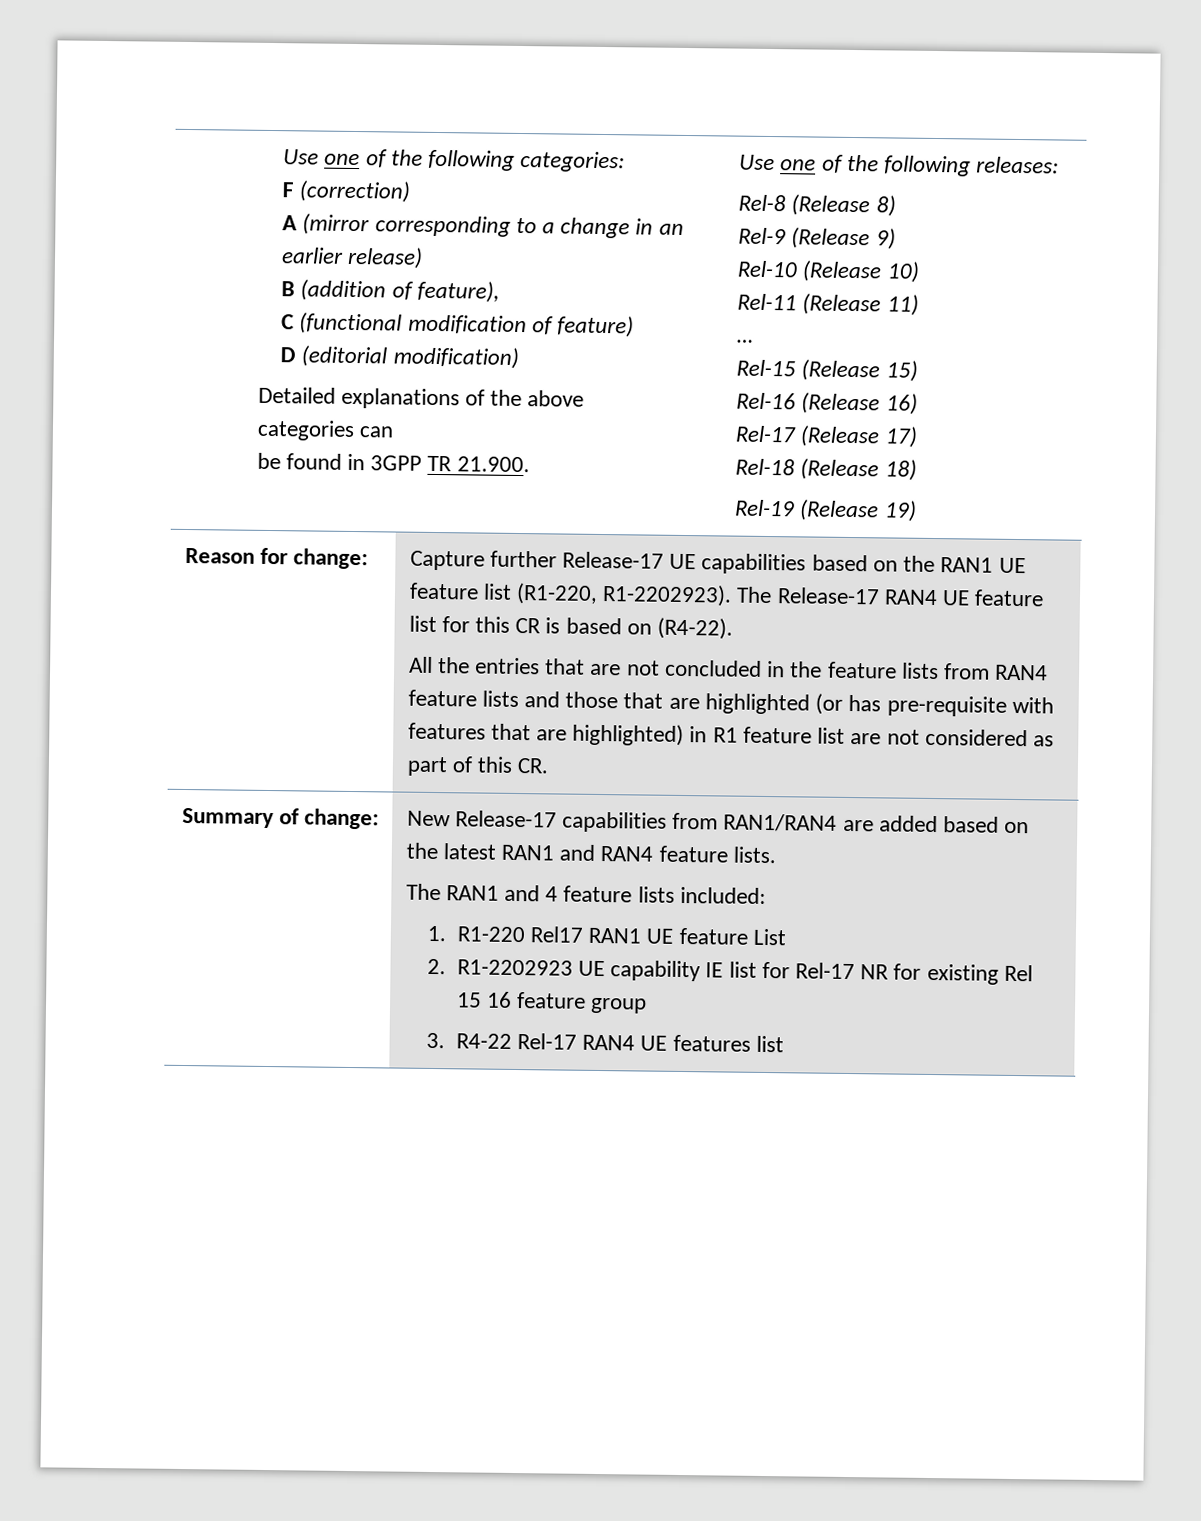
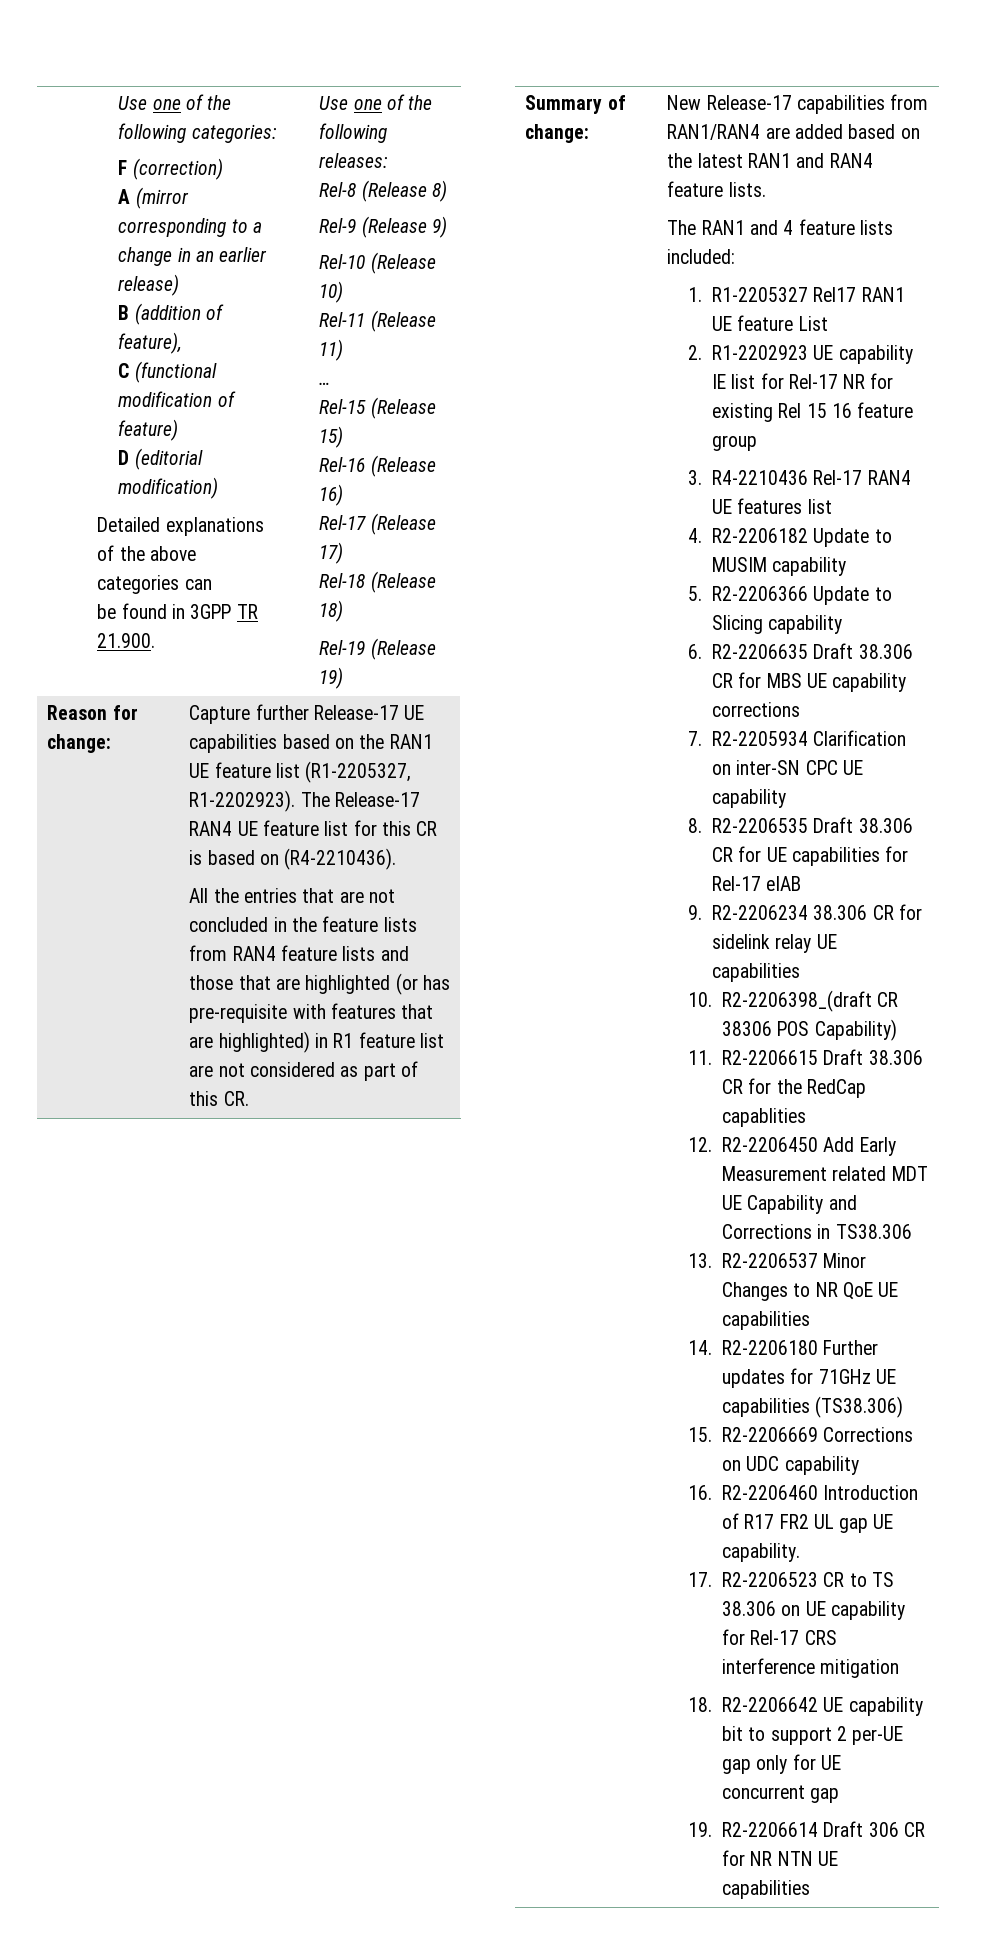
[516,582,599,605] (R1-220, -> [305,761,412,783] (R1-2205327,
[657,617,734,640] (R4-22). -> [284,848,397,870] (R4-2210436).
[456,926,525,943] R1-220 -> [712,287,809,302] R1-2205327
[455,1033,512,1049] R4-22 -> [712,470,809,485] R4-2210436
(784, 1044) none -> [688,528,892,547] [712,557,847,576] [688,586,892,605] [712,615,843,634] [688,643,913,659] [712,672,907,692] [712,702,801,717] [688,730,907,746] [712,760,863,775] [712,789,787,808] [688,817,913,833] [712,846,909,866] [712,876,802,891] [688,904,922,920] [712,934,837,953] [712,963,801,982] [688,990,899,1012] [722,1019,897,1041] [688,1049,923,1065] [722,1078,866,1098] [722,1108,807,1127] [688,1137,896,1156] [722,1166,928,1181] [722,1195,857,1214] [722,1224,912,1239] [688,1253,867,1268] [722,1282,899,1301] [722,1311,811,1330] [688,1340,879,1355] [722,1368,896,1388] [722,1396,904,1418] [688,1427,914,1442] [722,1456,859,1475] [688,1485,919,1500] [722,1513,894,1533] [722,1543,801,1562] [688,1572,894,1587] [722,1601,905,1620] [722,1629,837,1645] [722,1658,900,1678] [688,1697,923,1716] [722,1726,904,1745] [722,1754,841,1774] [722,1785,840,1803] [688,1821,925,1837] [722,1850,838,1866] [722,1880,811,1899] // 4. R2-2206182 Update to MUSIM capability // 5. R2-2206366 Update to Slicing capability // 6. R2-2206635 Draft 38.306 CR for MBS UE capability corrections // 7. R2-2205934 Clarification on inter-SN CPC UE capability // 8. R2-2206535 Draft 38.306 CR for UE capabilities for Rel-17 eIAB // 9. R2-2206234 38.306 CR for sidelink relay UE capabilities // 10. R2-2206398_(draft CR 38306 POS Capability) // 11. R2-2206615 Draft 38.306 CR for the RedCap capablities // 12. R2-2206450 Add Early Measurement related MDT UE Capability and Corrections in TS38.306 // 13. R2-2206537 Minor Changes to NR QoE UE capabilities // 14. R2-2206180 Further updates for 71GHz UE capabilities (TS38.306) // 15. R2-2206669 Corrections on UDC capability // 16. R2-2206460 Introduction of R17 FR2 UL gap UE capability. // 17. R2-2206523 CR to TS 38.306 on UE capability for Rel-17 CRS interference mitigation // 18. R2-2206642 UE capability bit to support 2 per-UE gap only for UE concurrent gap // 19. R2-2206614 Draft 306 CR for NR NTN UE capabilities

